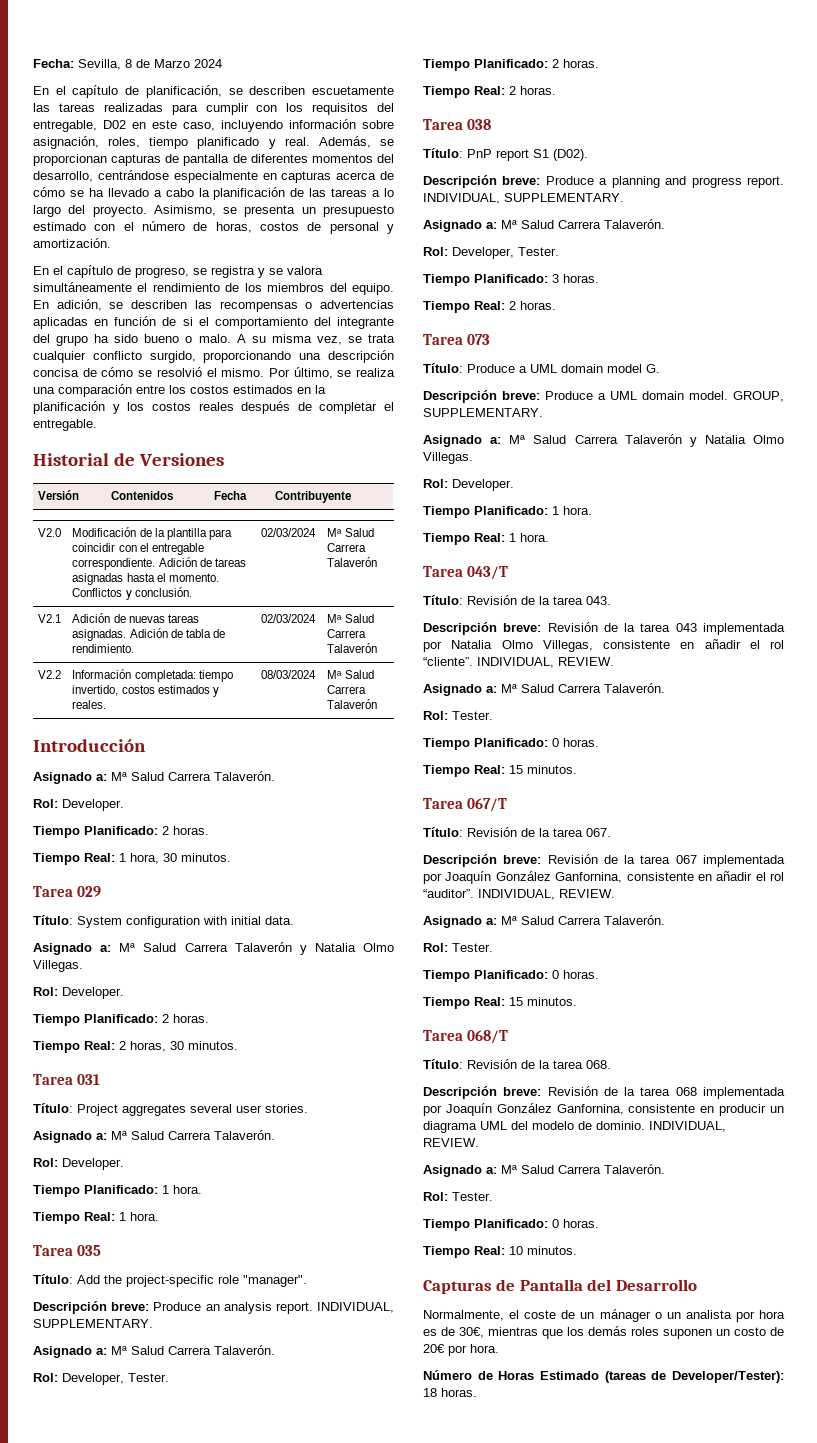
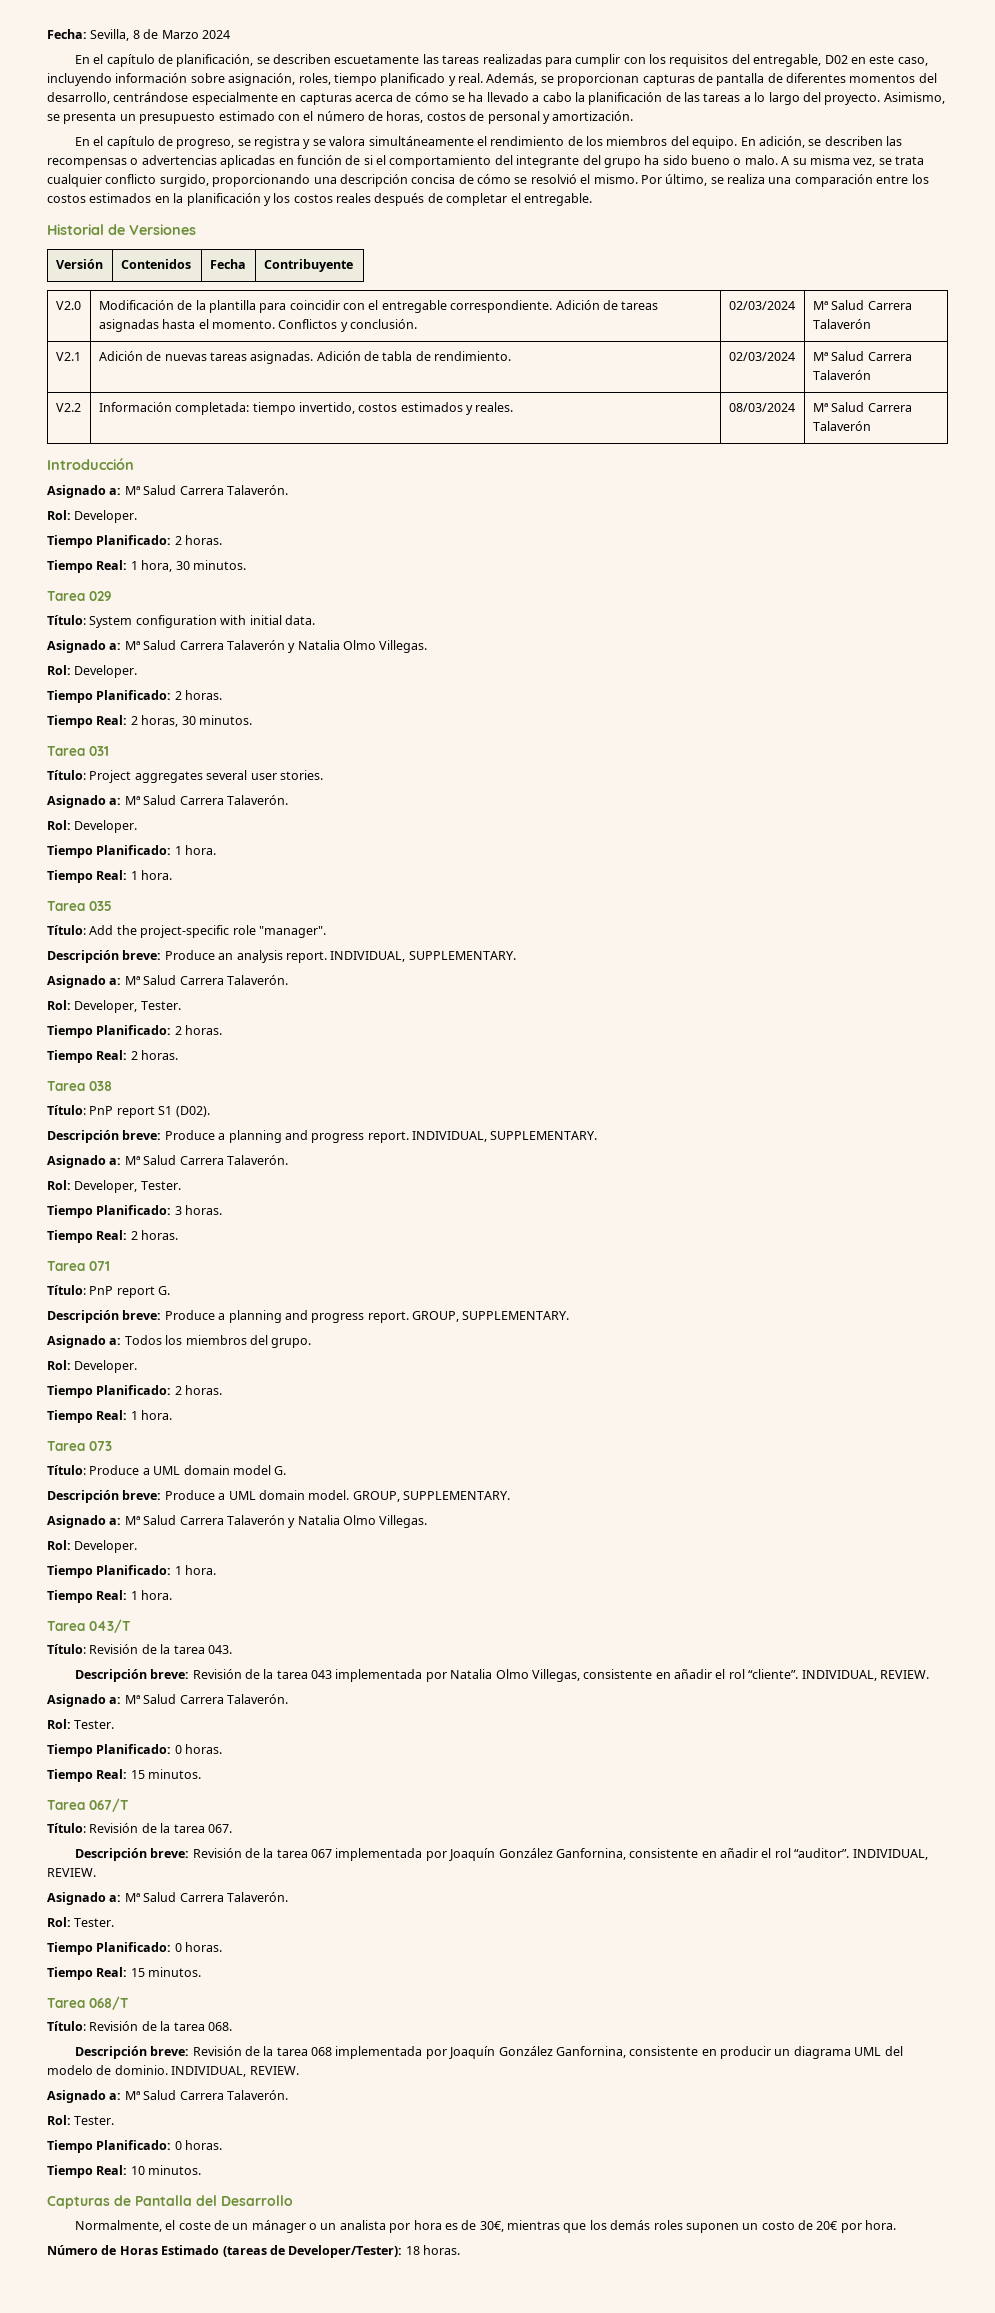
(556, 305) none -> [47,1261,110,1271] [47,1285,171,1298] [47,1310,570,1323] [47,1335,312,1348] [47,1360,138,1373] [47,1385,223,1398] [47,1410,173,1423] // Tarea 071 // Título: PnP report G. // Descripción breve: Produce a planning and progress report. GROUP, SUPPLEMENTARY. // Asignado a: Todos los miembros del grupo. // Rol: Developer. // Tiempo Planificado: 2 horas. // Tiempo Real: 1 hora.

